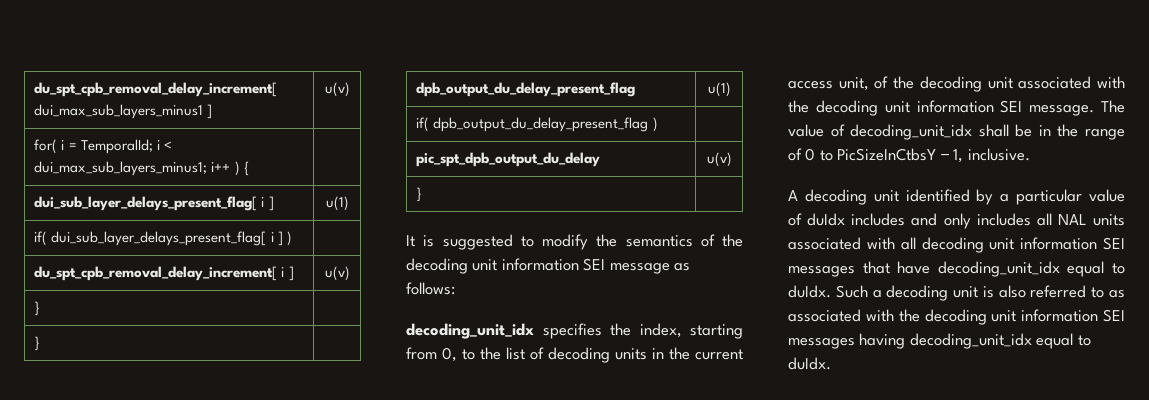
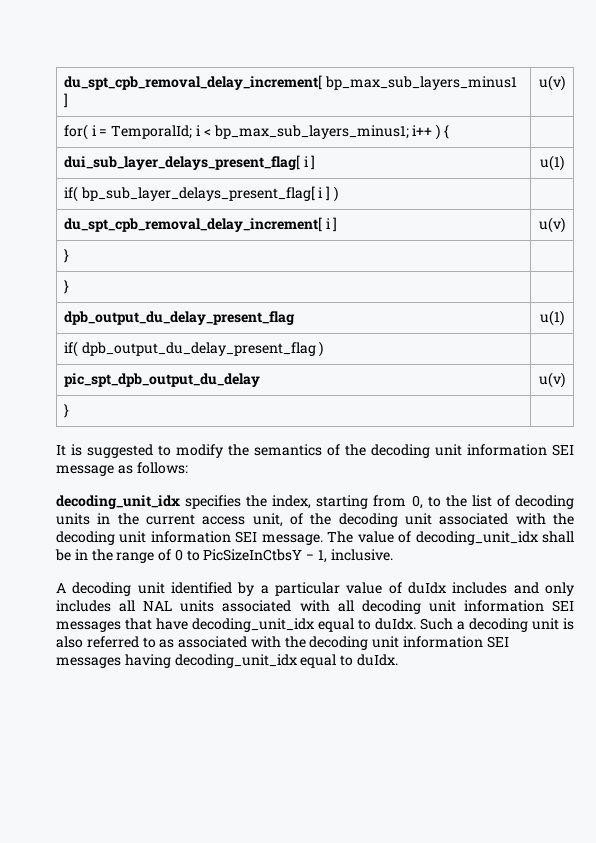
[34,82,278,97] [34,104,204,119] du_spt_cpb_removal_delay_increment[ dui_max_sub_layers_minus1 -> [63,75,517,90] du_spt_cpb_removal_delay_increment[ bp_max_sub_layers_minus1
[34,161,208,176] dui_max_sub_layers_minus1; -> [213,125,409,139] bp_max_sub_layers_minus1;
[51,231,267,246] dui_sub_layer_delays_present_flag[ -> [80,186,315,201] bp_sub_layer_delays_present_flag[

